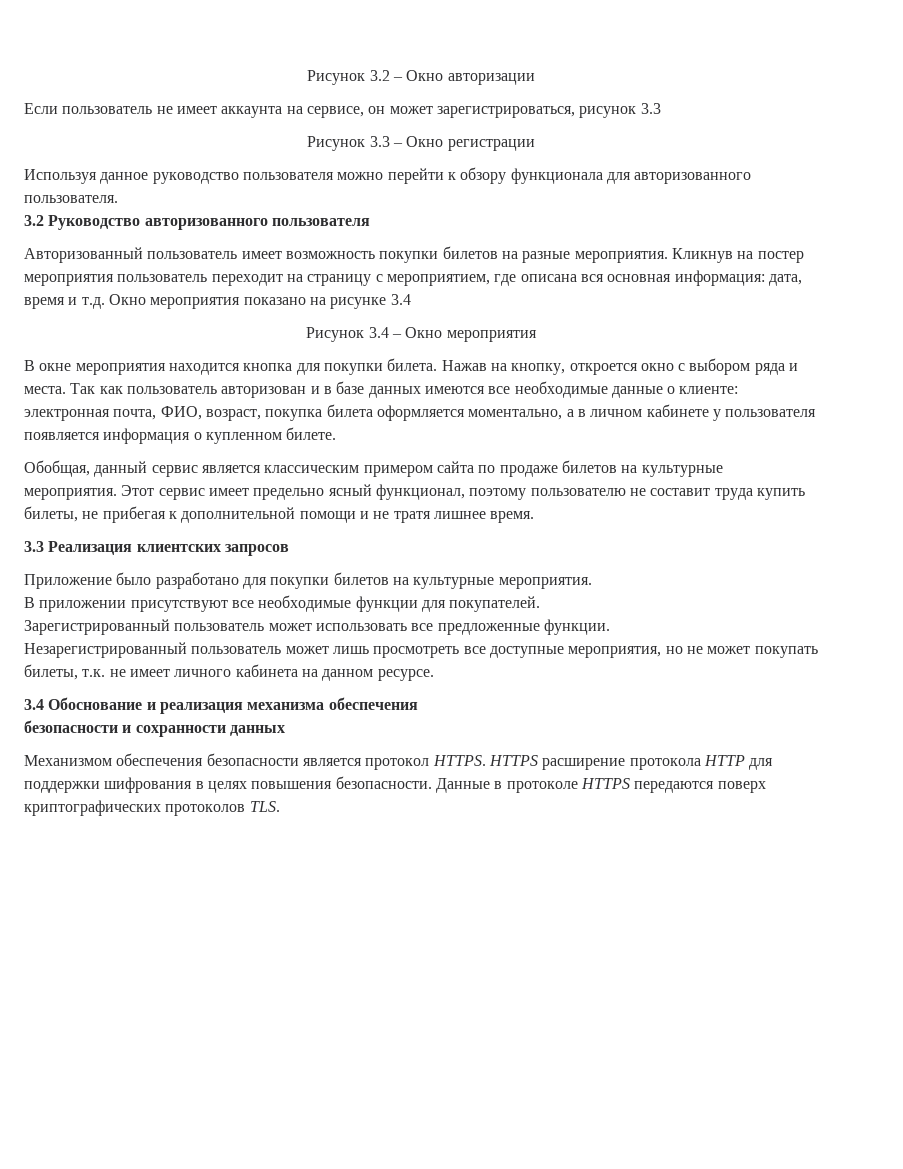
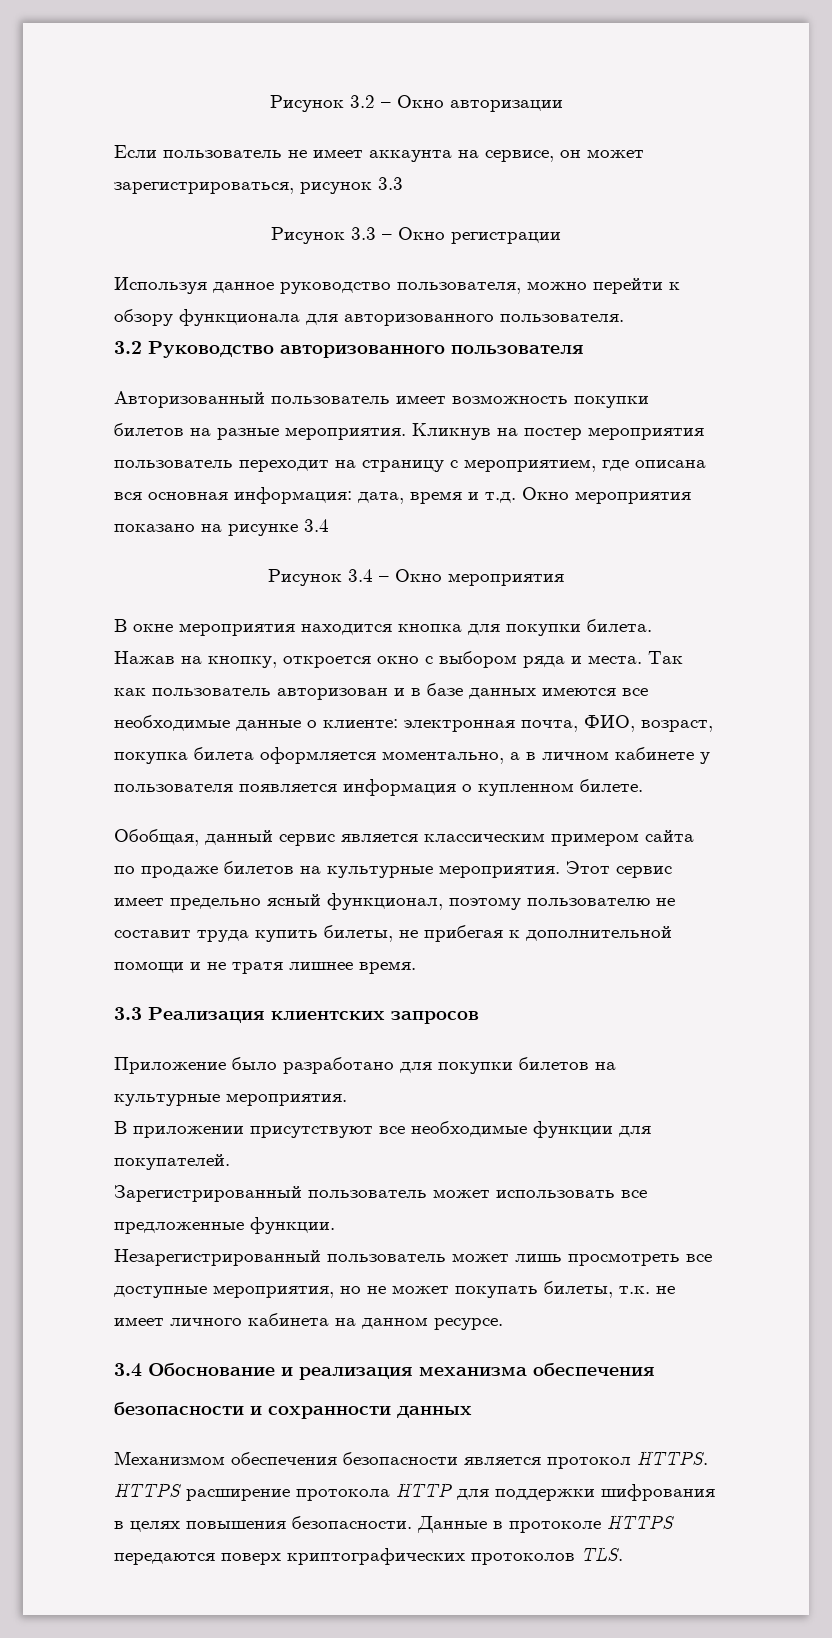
[242,172,334,180] пользователя -> [397,282,521,294] пользователя,

